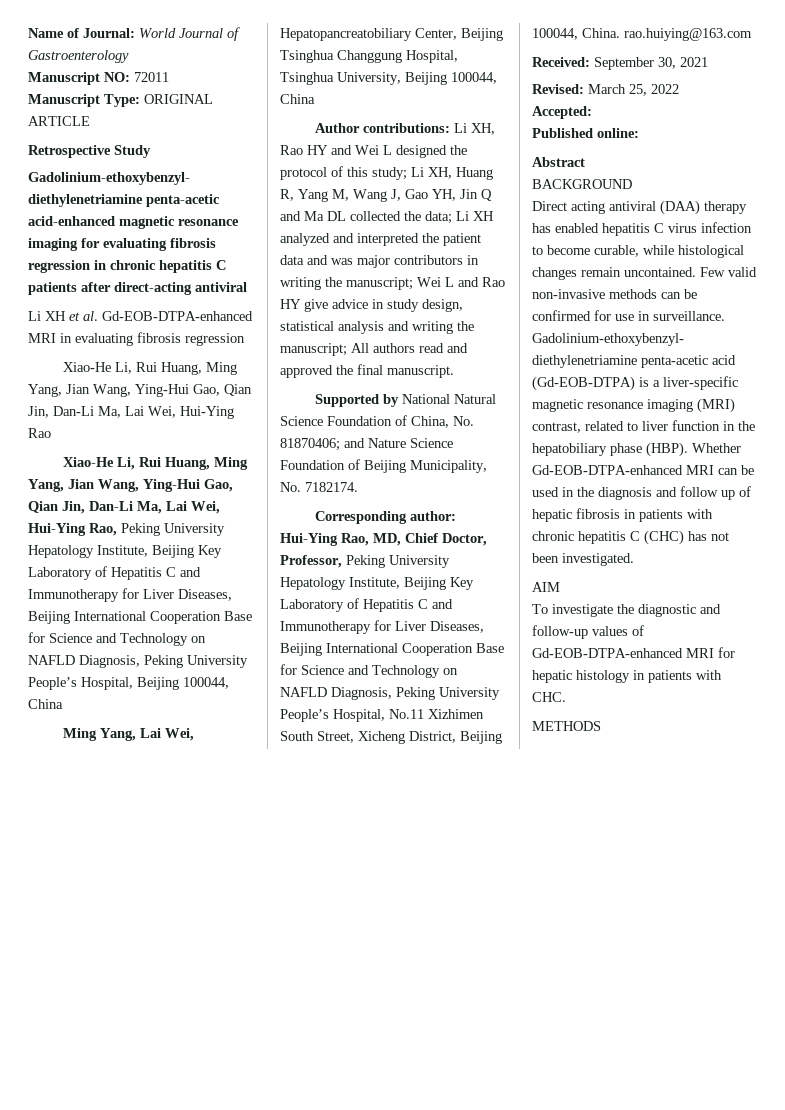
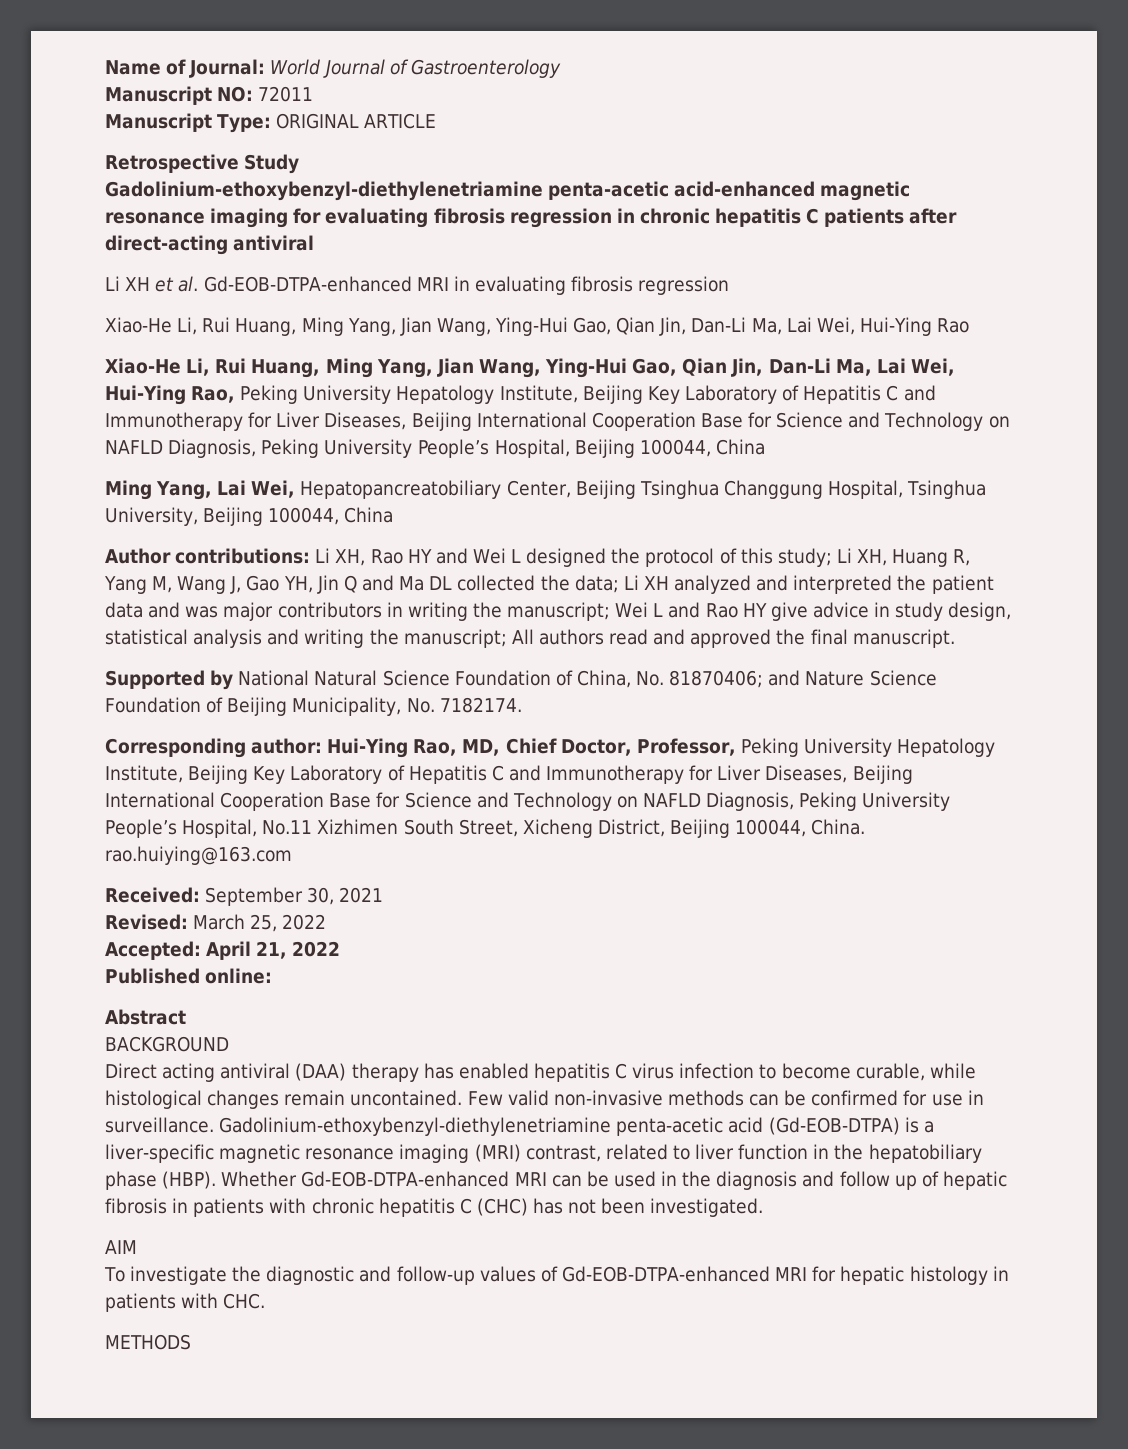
(592, 112) none -> [206,941,341,960] April 21, 2022

